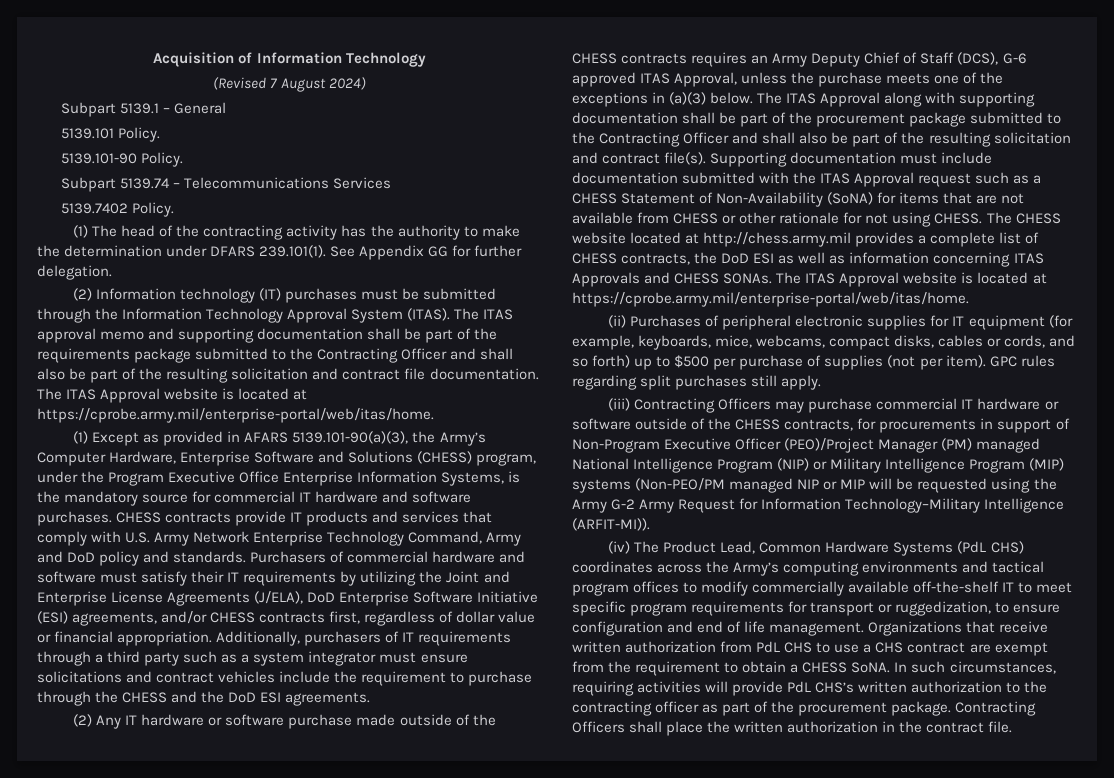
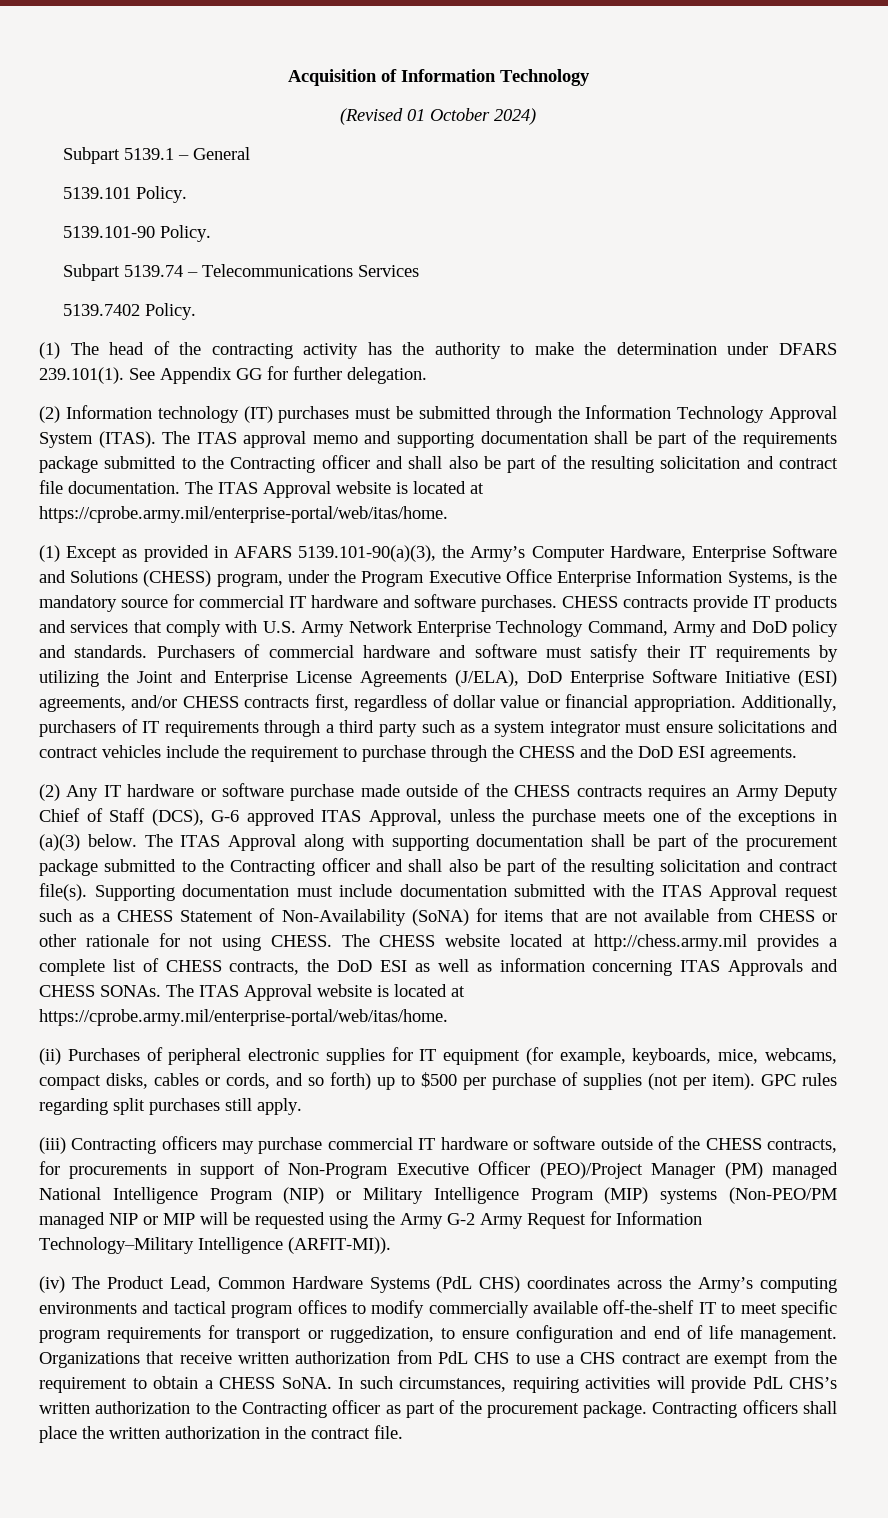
[270,78,326,92] 7 August -> [407,108,490,121] 01 October
[401,348,448,360] Officer -> [321,455,370,469] officer
[683,132,730,144] Officer -> [321,858,370,872] officer
[718,398,772,410] Officers -> [161,1136,217,1150] officers
[572,701,652,716] contracting -> [242,1402,328,1418] Contracting
[572,721,625,733] Officers -> [742,1400,798,1414] officers

